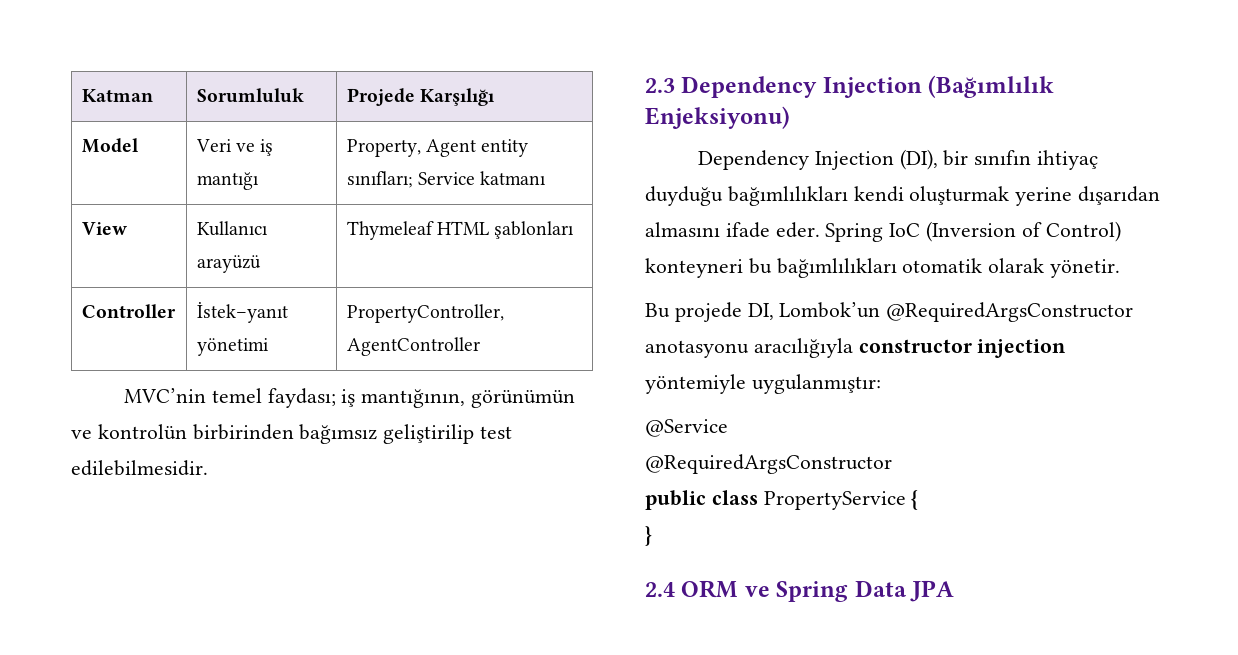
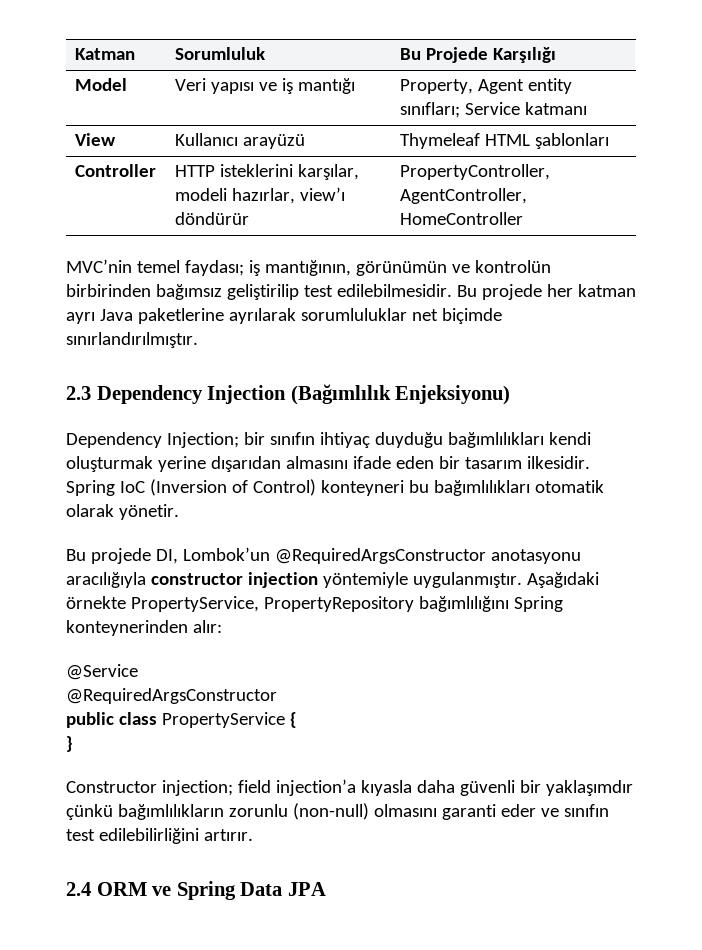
(304, 95) none -> [400,48,422,60] Bu
(232, 145) none -> [211,82,255,94] yapısı
[196,301,288,323] [196,338,269,356] İstek–yanıt yönetimi -> [175,164,360,180] [175,187,346,204] [175,212,250,225] HTTP isteklerini karşılar, modeli hazırlar, view’ı döndürür
[346,337,480,356] AgentController -> [400,188,528,204] [400,212,524,225] AgentController, HomeController
(208, 468) none -> [456,284,636,300] [66,308,502,324] [66,332,198,348] Bu projede her katman ayrı Java paketlerine ayrılarak sorumluluklar net biçimde sınırlandırılmıştır.
[814,149,938,170] Injection (DI), -> [166,432,239,448] Injection;
[775,222,820,238] eder. -> [395,456,590,469] eden bir tasarım ilkesidir.
[751,374,881,394] uygulanmıştır: -> [412,572,599,588] [66,596,563,612] [66,620,222,636] uygulanmıştır. Aşağıdaki örnekte PropertyService, PropertyRepository bağımlılığını Spring konteynerinden alır:
(652, 536) none -> [66,779,633,796] [66,803,609,820] [66,828,253,844] // Constructor injection; field injection’a kıyasla daha güvenli bir yaklaşımdır çünkü bağımlılıkların zorunlu (non-null) olmasını garanti eder ve sınıfın test edilebilirliğini artırır.

